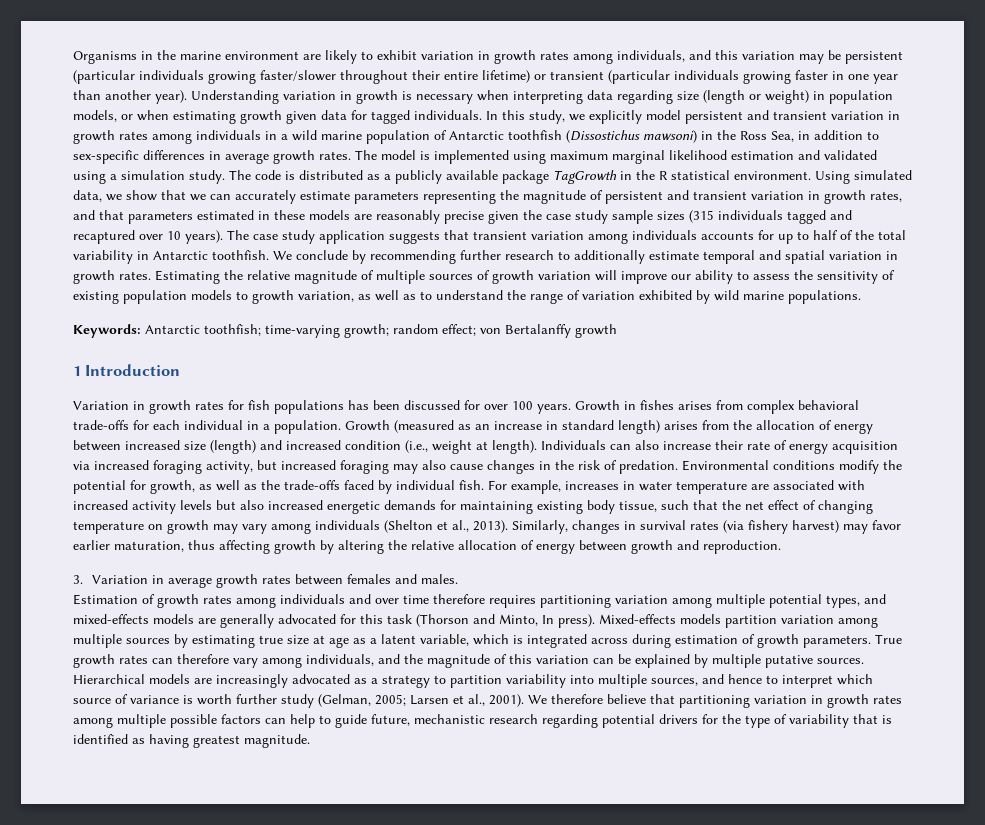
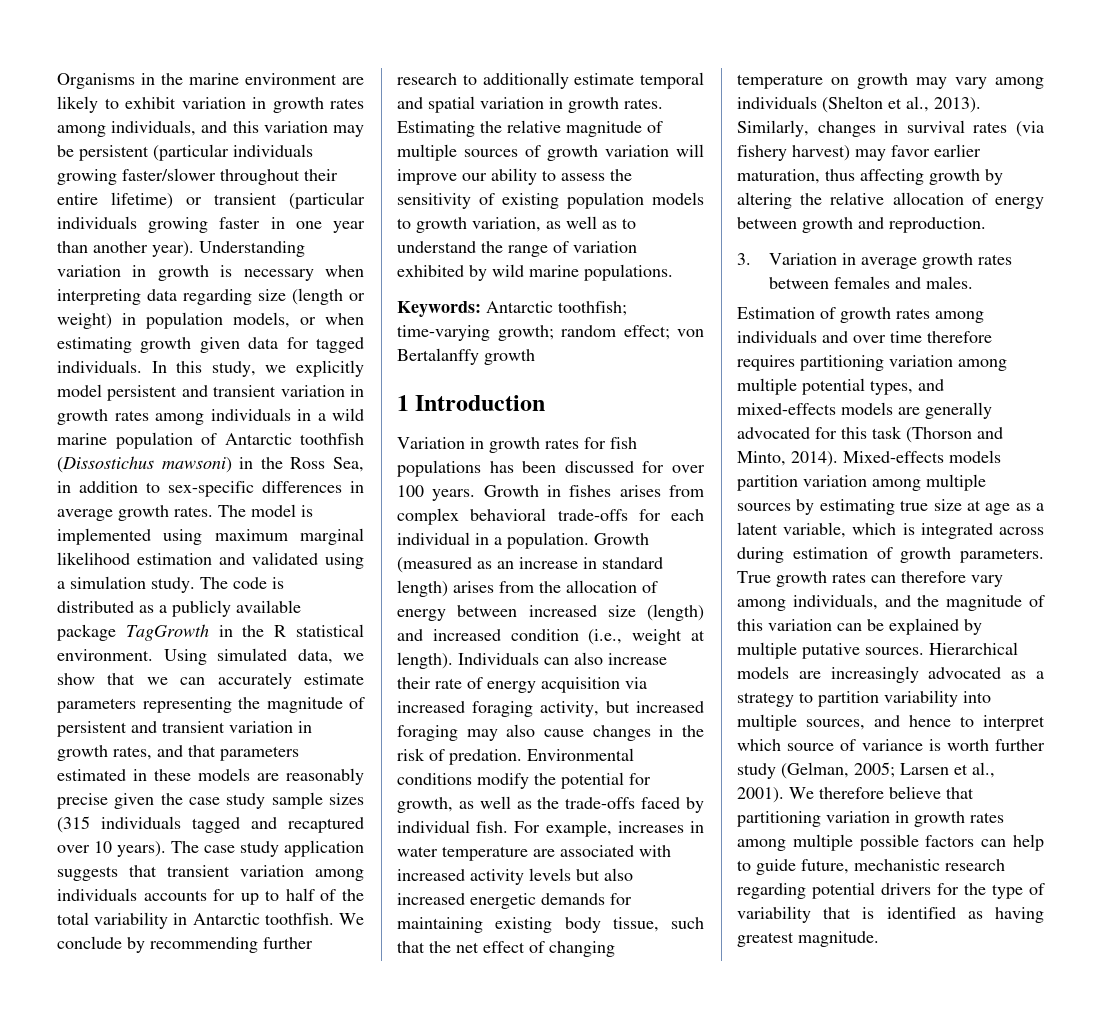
[542,614,595,628] In press). -> [791,451,838,467] 2014).

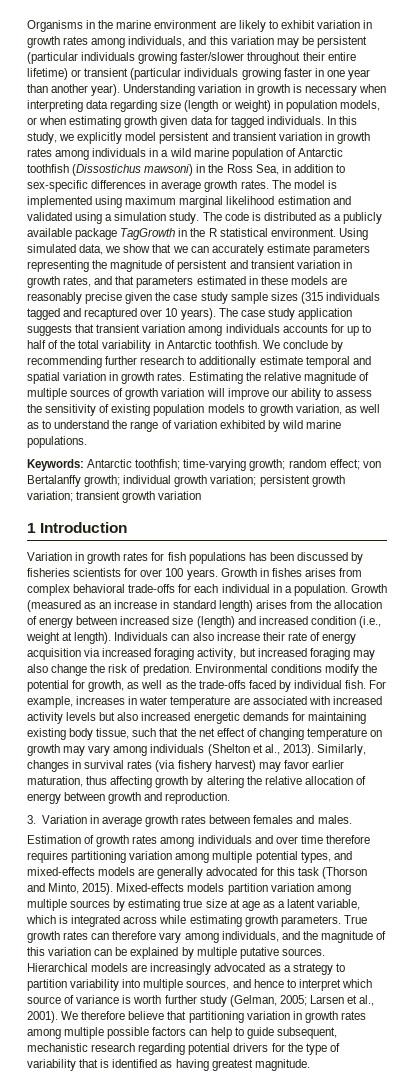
[484,349,535,365] growth -> [84,475,345,487] [27,491,202,503] growth; individual growth variation; persistent growth variation; transient growth variation
(634, 467) none -> [351,552,364,564] [27,568,122,577] by fisheries scientists
[544,725,674,741] cause changes in -> [51,664,88,676] change
[791,451,838,467] 2014). -> [82,883,114,895] 2015).
[737,547,893,563] during estimation of -> [159,915,242,927] while estimating
[801,859,849,874] future, -> [276,1027,337,1039] subsequent,

